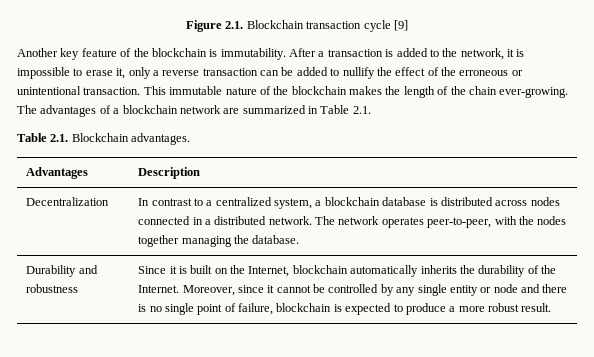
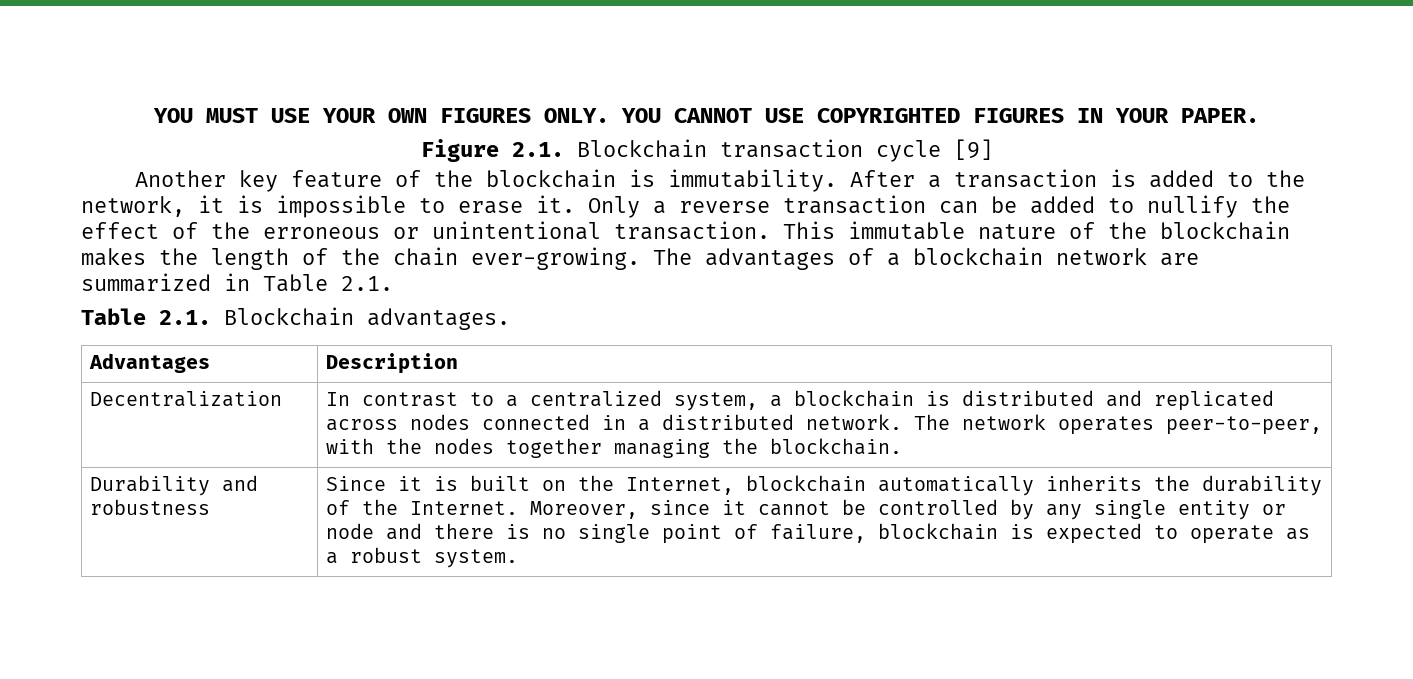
(186, 26) none -> [153,108,1259,123] YOU MUST USE YOUR OWN FIGURES ONLY. YOU CANNOT USE COPYRIGHTED FIGURES IN YOUR PAPER. //
[116,67,151,79] it, only -> [536,195,640,218] it. Only
[382,197,427,206] database -> (914, 398) none
(493, 201) none -> [1105,390,1274,411] and replicated
[252,235,300,244] database. -> [769,438,902,455] blockchain.
[405,303,552,315] produce a more robust result. -> [1189,525,1310,544] [325,547,518,568] operate as a robust system.

